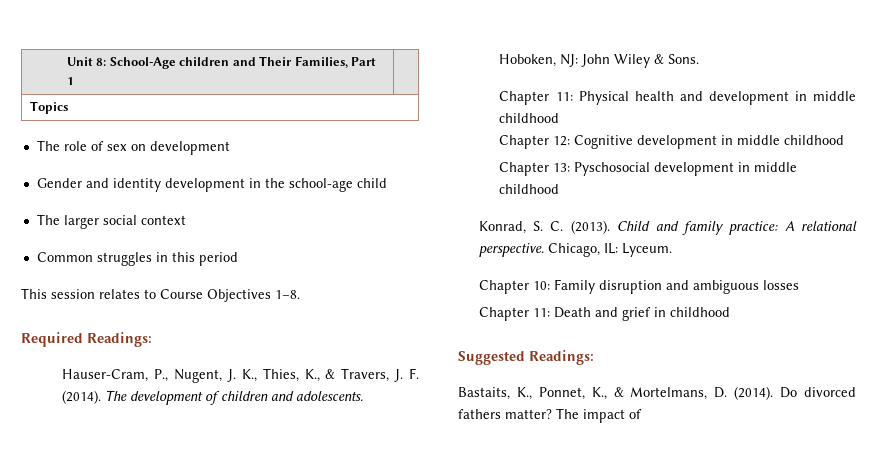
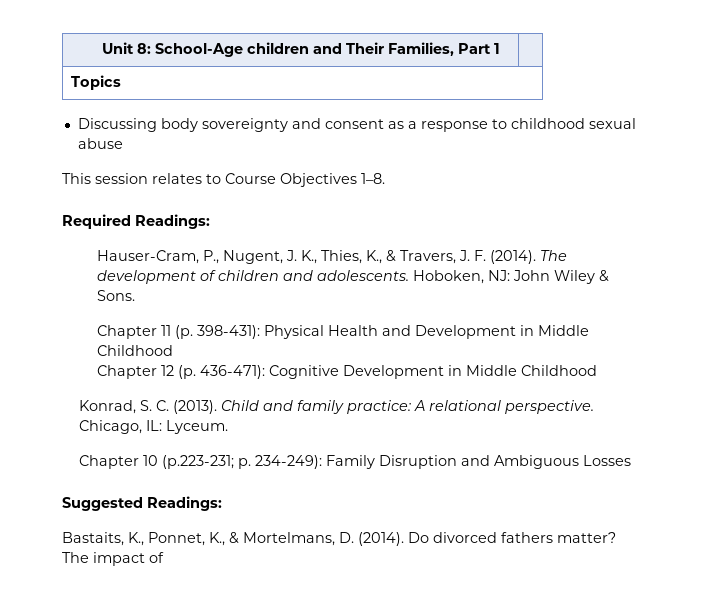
[36,140,230,155] [36,178,387,192] [36,214,186,229] [36,252,238,266] The role of sex on development // Gender and identity development in the school-age child // The larger social context // Common struggles in this period -> [77,118,636,132] [77,138,123,149] Discussing body sovereignty and consent as a response to childhood sexual abuse
[555,91,856,105] [499,113,560,123] [499,135,845,149] [499,162,798,176] [499,184,560,194] 11: Physical health and development in middle childhood // Chapter 12: Cognitive development in middle childhood // Chapter 13: Pyschosocial development in middle childhood -> [160,325,589,339] [96,345,173,356] [96,365,597,379] 11 (p. 398-431): Physical Health and Development in Middle Childhood // Chapter 12 (p. 436-471): Cognitive Development in Middle Childhood
[532,279,799,294] [478,307,730,321] 10: Family disruption and ambiguous losses // Chapter 11: Death and grief in childhood -> [143,455,632,469] 10 (p.223-231; p. 234-249): Family Disruption and Ambiguous Losses

